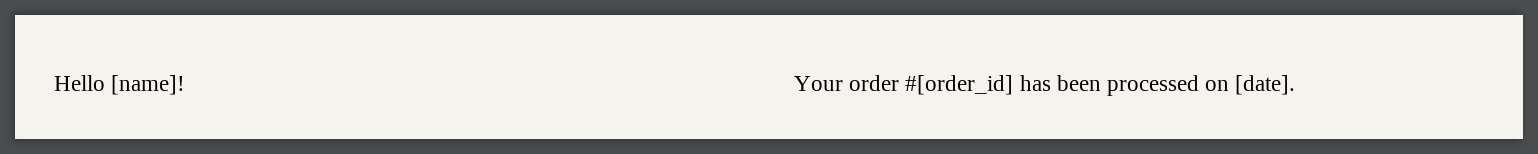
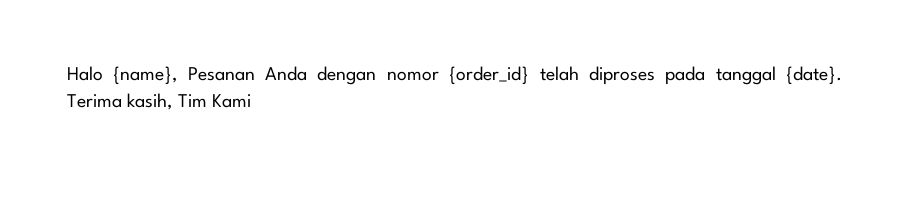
[54,75,186,95] [794,75,1296,96] Hello [name]! // Your order #[order_id] has been processed on [date]. -> [67,66,843,85] [67,93,251,110] Halo {name}, Pesanan Anda dengan nomor {order_id} telah diproses pada tanggal {date}. Terima kasih, Tim Kami

